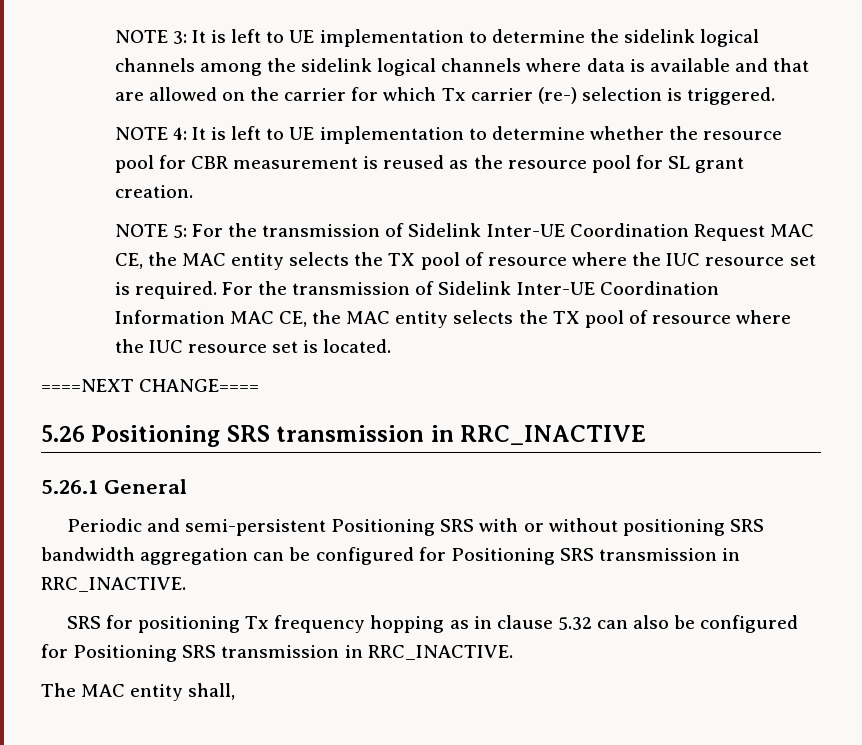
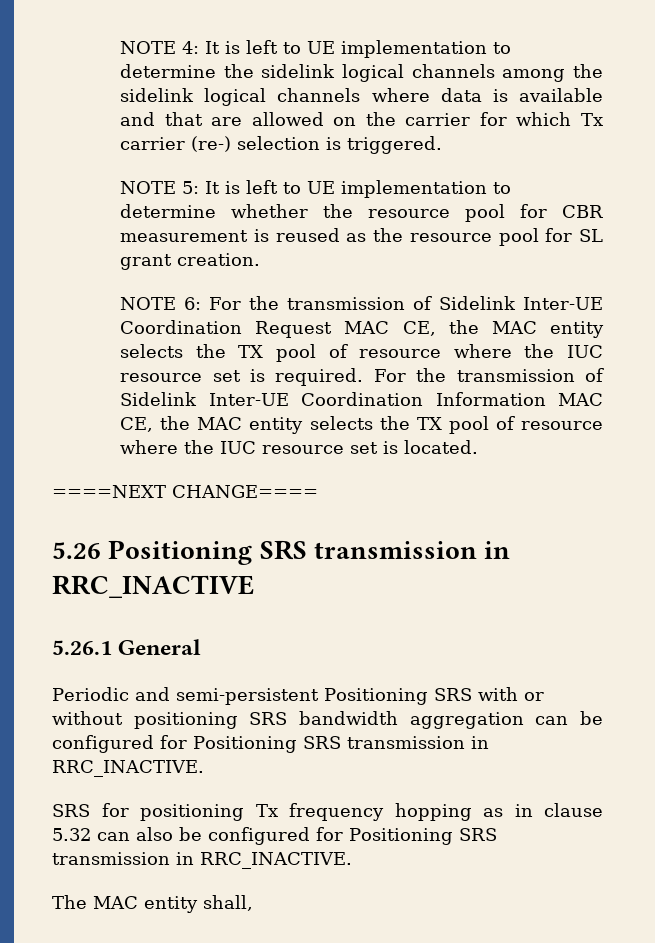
[114,30,187,44] NOTE 3: -> [120,41,200,54] NOTE 4:
[172,127,187,140] 4: -> [182,181,200,194] 5:
[172,225,187,238] 5: -> [184,297,202,310] 6:

